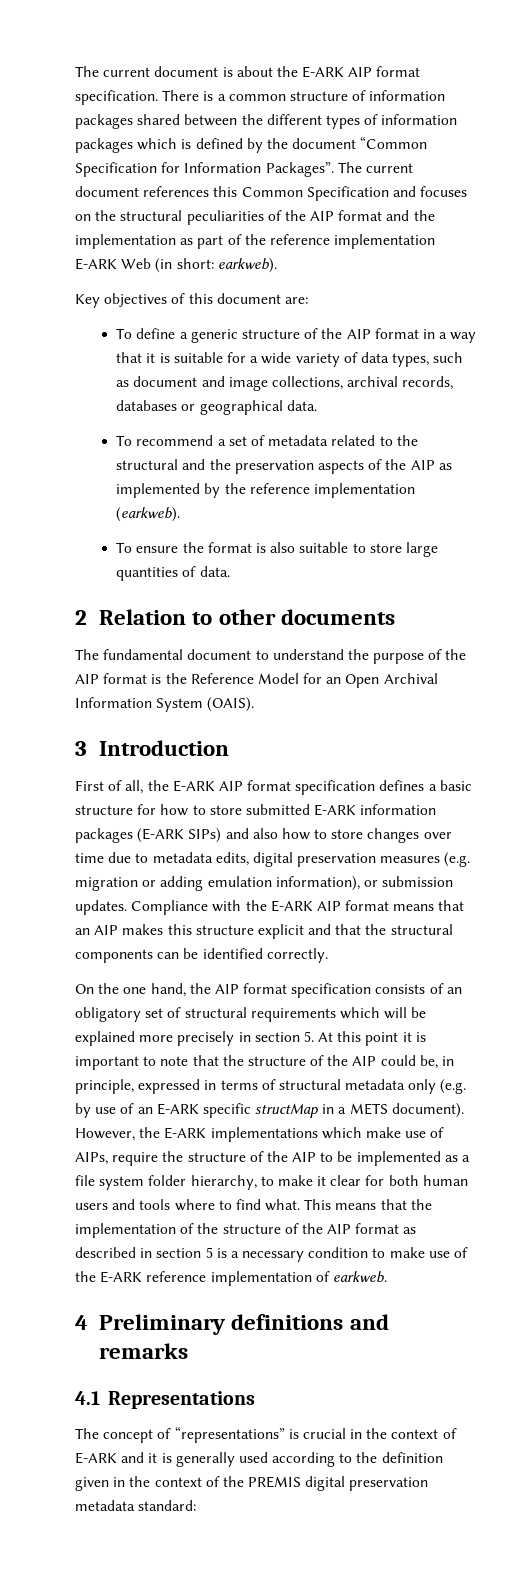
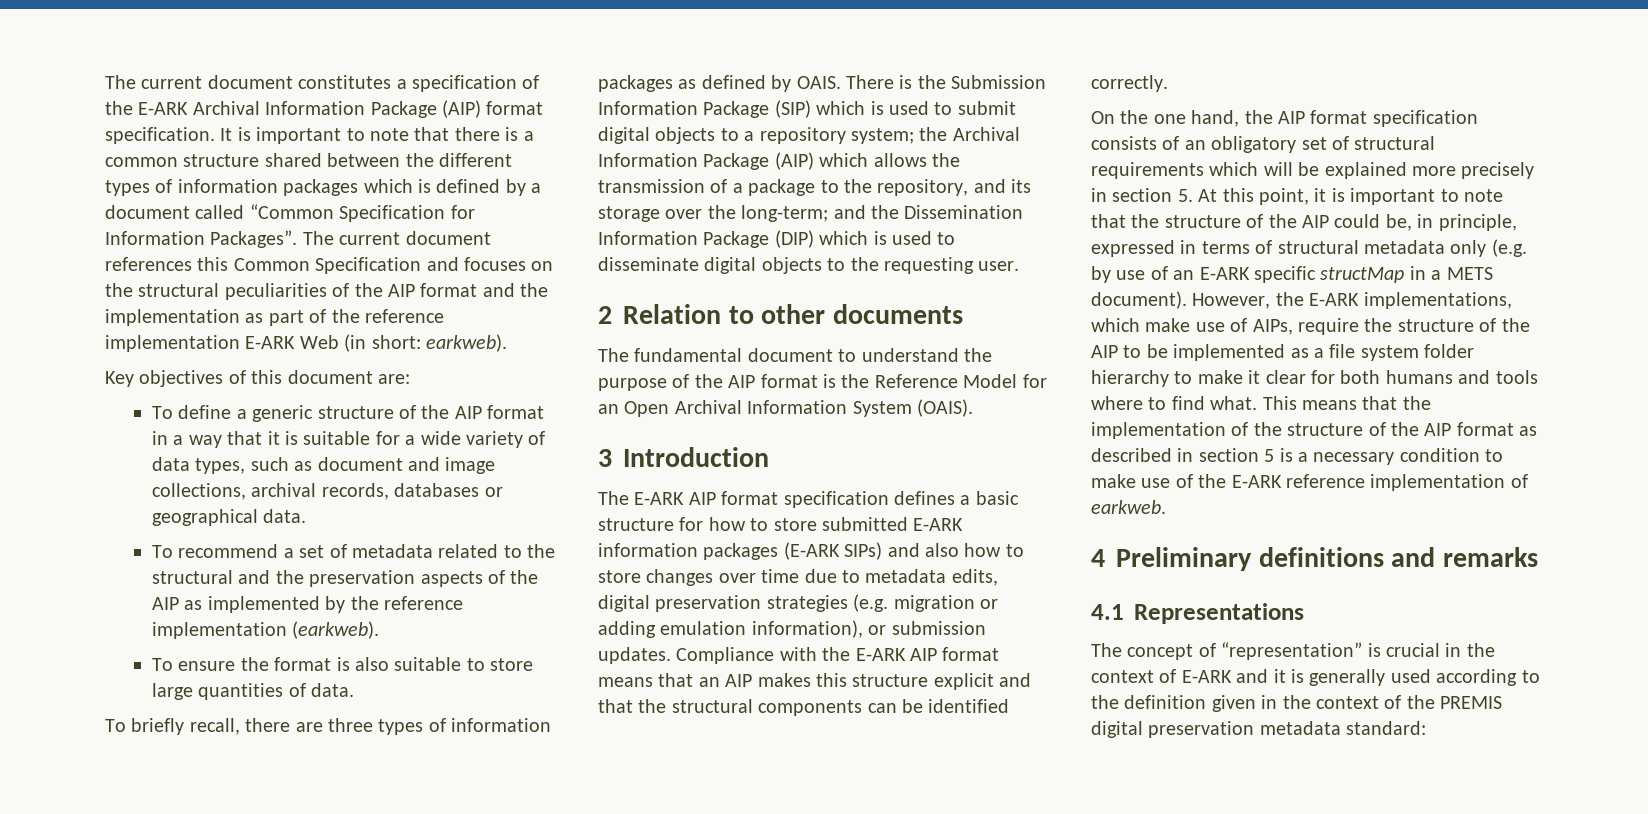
[75,66,421,78] [75,90,200,105] The current document is about the E-ARK AIP format specification. There -> [105,75,540,92] [105,100,544,118] [105,127,500,144] The current document constitutes a specification of the E-ARK Archival Information Package (AIP) format specification. It is important to note that there
[352,90,446,101] [75,114,133,129] of information packages -> (260, 160) none
[266,138,357,149] the document -> [531,183,542,193] [105,205,245,219] a document called
(230, 571) none -> [105,718,552,735] [598,75,1047,92] [598,100,1016,118] [598,127,1020,144] [598,152,960,170] [598,179,1032,196] [598,205,1024,222] [598,230,956,248] [598,257,1020,274] // To briefly recall, there are three types of information packages as defined by OAIS. There is the Submission Information Package (SIP) which is used to submit digital objects to a repository system; the Archival Information Package (AIP) which allows the transmission of a package to the repository, and its storage over the long-term; and the Dissemination Information Package (DIP) which is used to disseminate digital objects to the requesting user.
[75,780,169,794] First of all, the -> [598,491,629,505] The
[380,856,441,863] measures -> [766,595,848,612] strategies
[365,1032,399,1046] point -> [1259,188,1309,205] point,
[210,1127,318,1142] implementations -> [1363,292,1512,309] implementations,
[190,1175,257,1190] hierarchy, -> [1091,370,1169,387] hierarchy
[422,1175,468,1186] [75,1203,108,1210] human users -> [1385,370,1453,384] humans
[174,1426,285,1443] “representations” -> [1221,642,1363,660] “representation”

